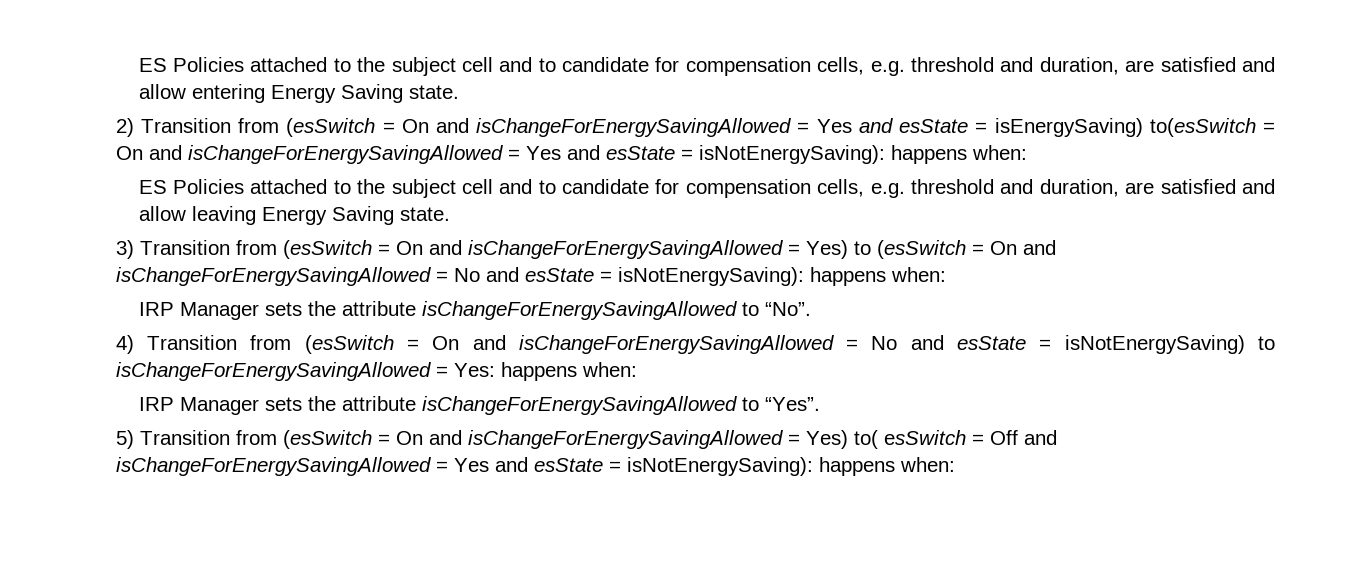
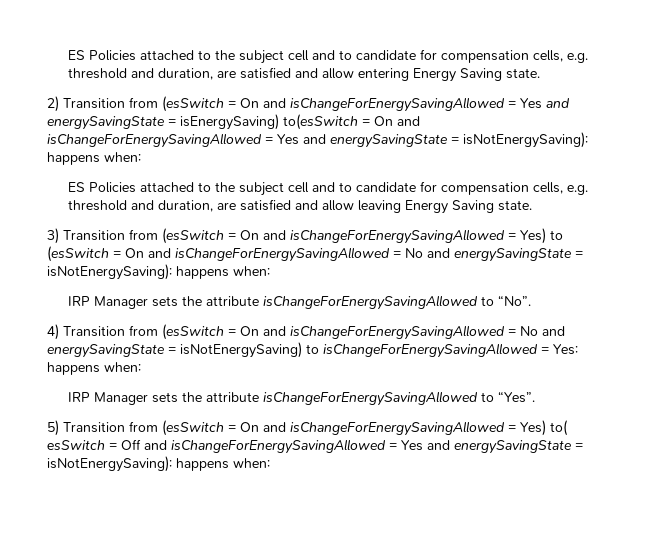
[899,119,969,133] esState -> [47,116,166,130] energySavingState
[605,146,675,160] esState -> [330,134,449,148] energySavingState
[524,268,594,282] esState -> [454,248,573,262] energySavingState
[957,336,1027,350] esState -> [47,344,166,358] energySavingState
[533,458,603,472] esState -> [454,440,573,454] energySavingState

